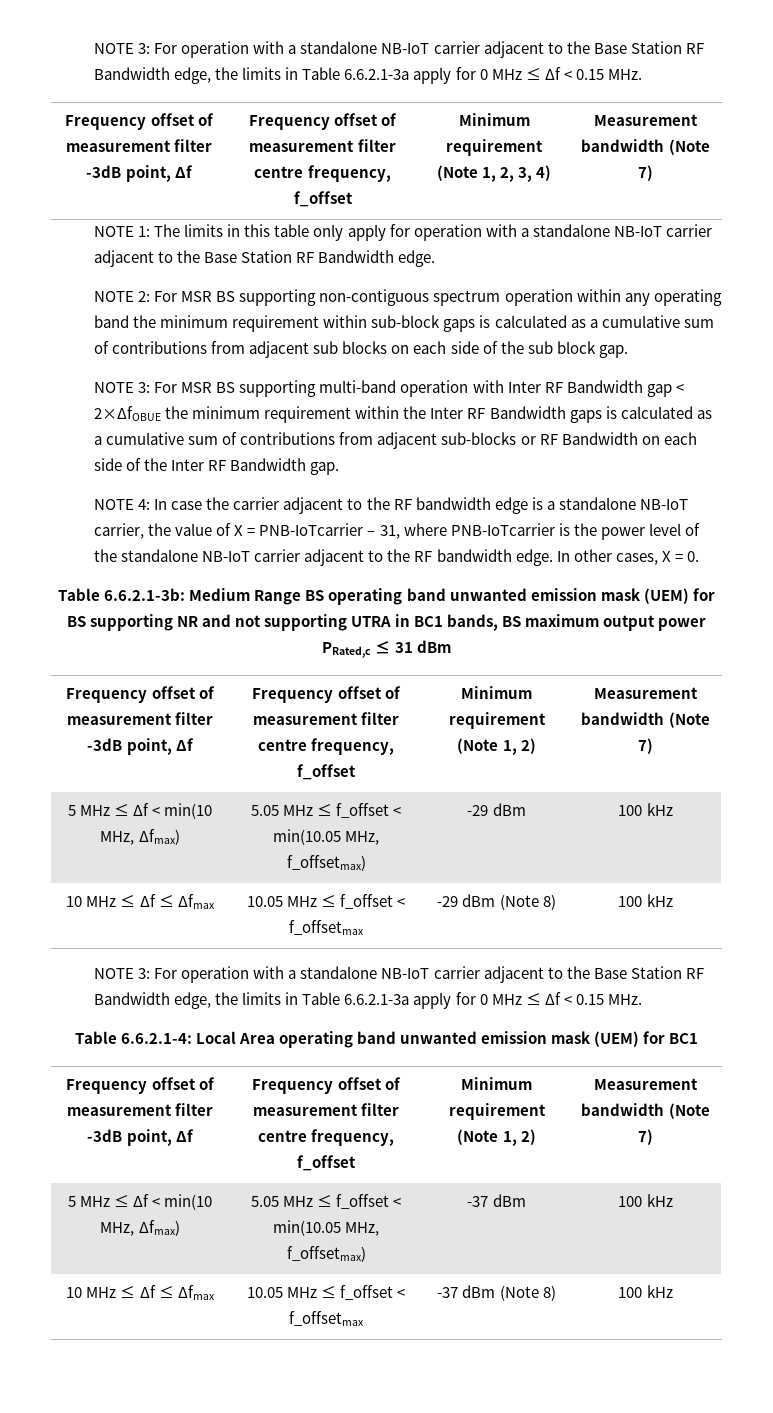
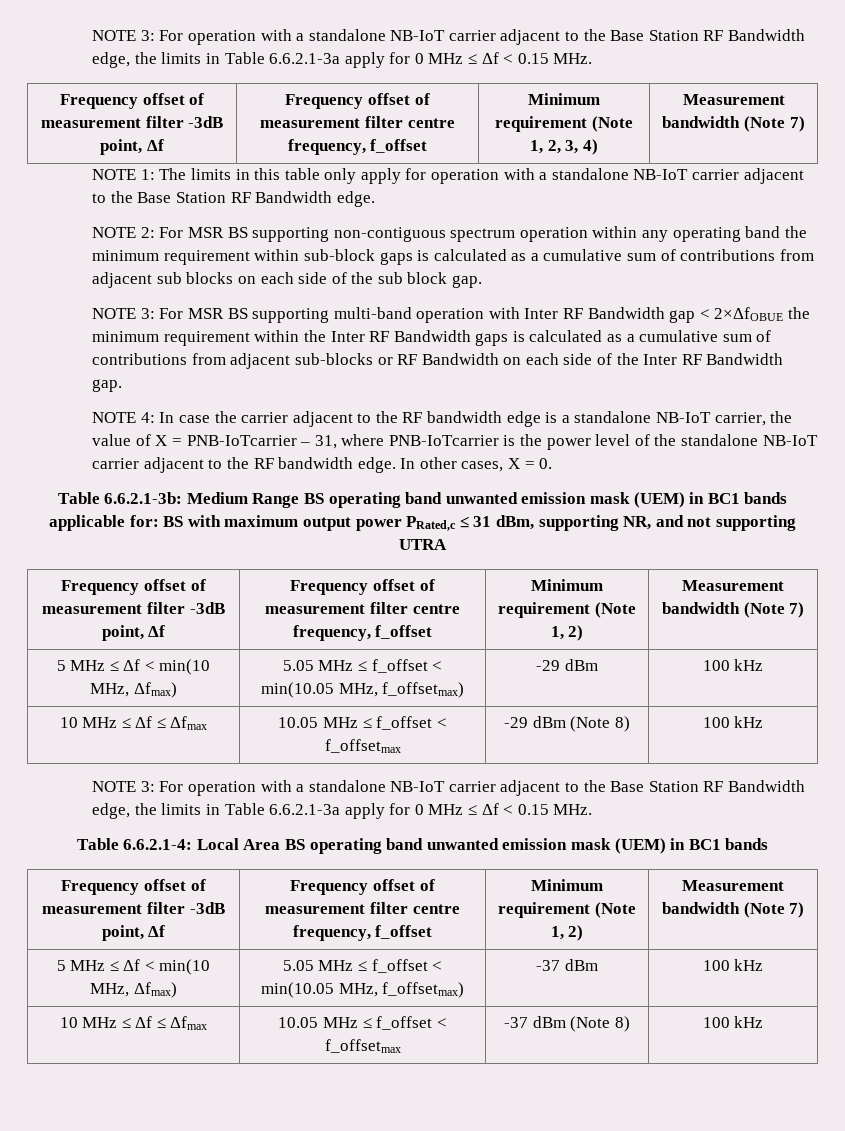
[692,588,715,601] [66,614,522,631] for BS supporting NR and not supporting UTRA in BC1 bands, BS -> [689,492,788,504] [49,515,221,531] in BC1 bands applicable for: BS with
[416,640,451,653] dBm -> [495,515,796,531] [399,539,447,550] dBm, supporting NR, and not supporting UTRA
[278,1031,699,1048] operating band unwanted emission mask (UEM) for BC1 -> [285,838,769,854] BS operating band unwanted emission mask (UEM) in BC1 bands

